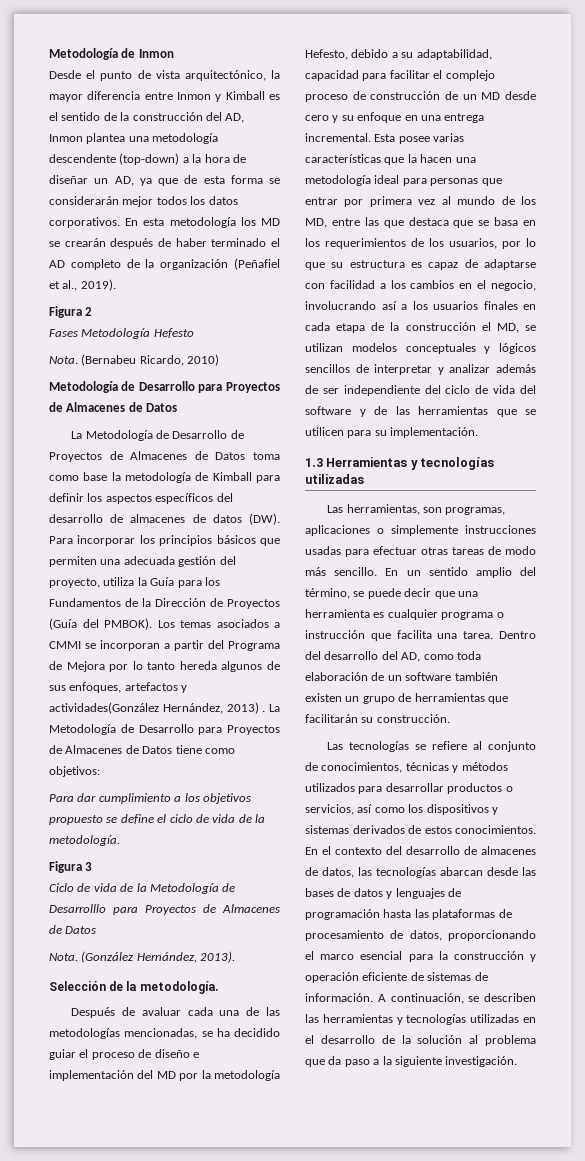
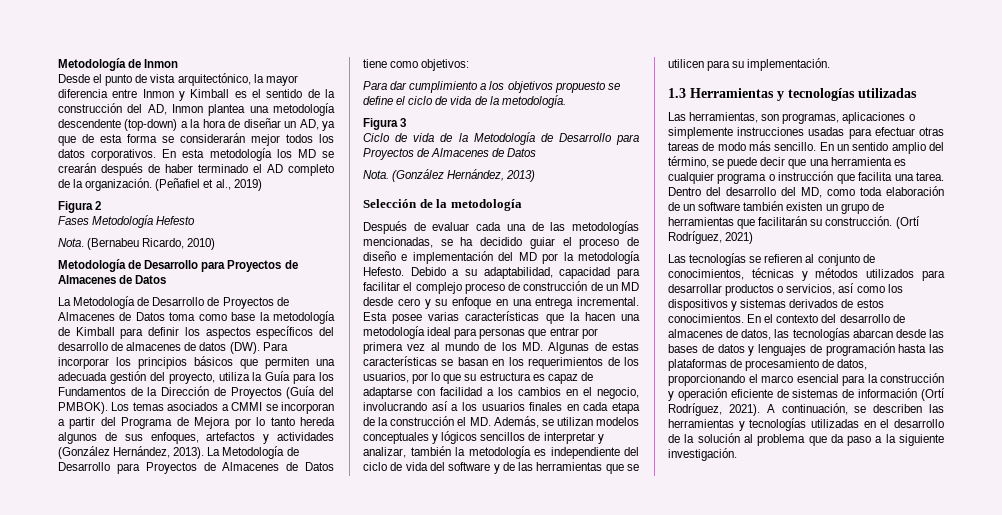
[160,259,229,270] organización -> [85,178,153,191] organización.
[80,279,116,291] 2019). -> [233,179,262,191] 2019)
[49,702,266,714] actividades(González Hernández, 2013) . -> [277,432,334,441] [58,446,205,459] actividades (González Hernández, 2013).
[49,904,106,913] Desarrolllo -> [558,133,612,142] Desarrollo
[200,951,236,963] 2013). -> [506,170,536,182] 2013)
[139,981,218,994] metodología. -> [450,199,522,211] metodología
[141,1007,181,1016] avaluar -> [432,222,470,231] evaluar
[305,49,389,60] Hefesto, debido -> [363,267,446,276] Hefesto. Debido
[305,217,519,228] MD, entre las que destaca que se basa -> [522,342,639,354] [363,356,488,366] MD. Algunas de estas características se basan
[496,323,519,333] MD, -> [469,416,539,428] MD. Además,
[449,364,536,373] [305,385,339,394] analizar además de ser -> [363,446,546,459] analizar, también la metodología es
[401,652,421,662] AD, -> [801,187,822,198] MD,
(450, 718) none -> [895,216,920,229] [668,231,754,244] (Ortí Rodríguez, 2021)
[432,741,468,750] refiere -> [764,254,803,263] refieren
[305,993,373,1002] información. -> [858,388,945,401] [668,403,760,416] información (Ortí Rodríguez, 2021).

